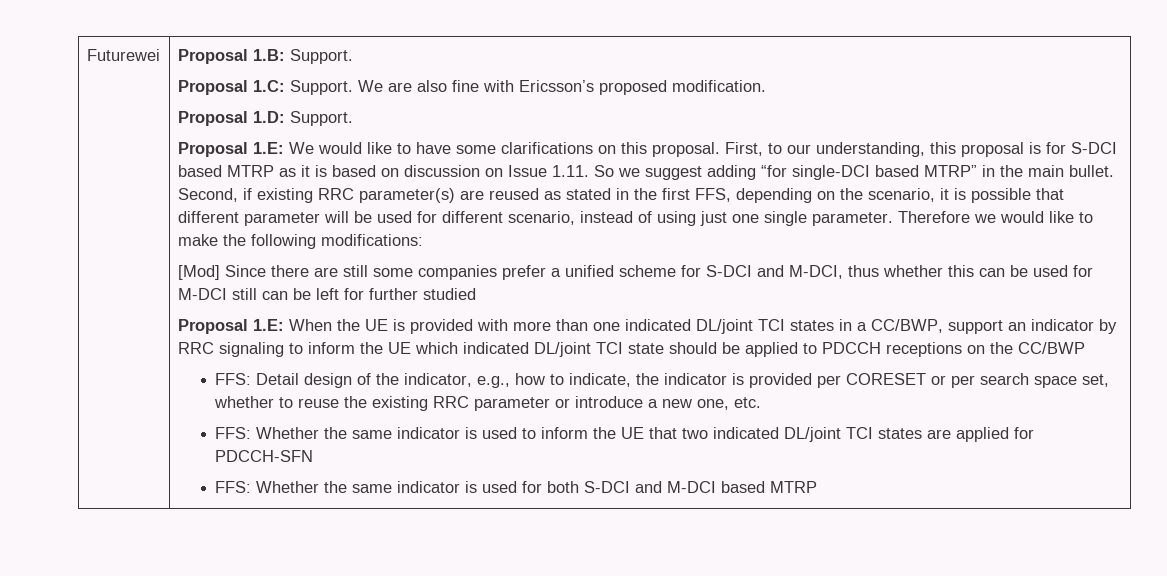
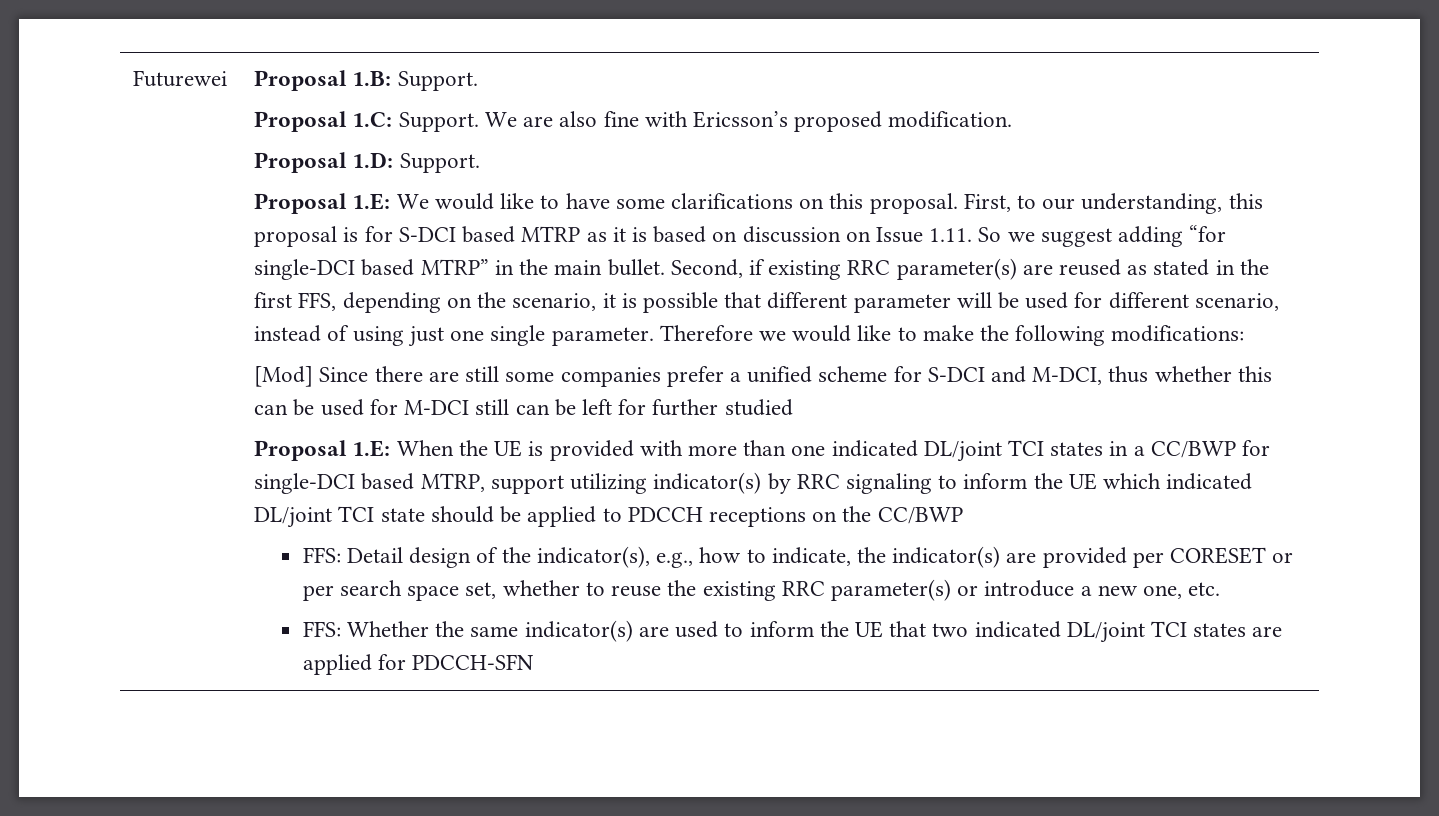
[870,319,1094,334] CC/BWP, support an indicator -> [1150,440,1271,458] [254,472,762,494] CC/BWP for single-DCI based MTRP, support utilizing indicator(s)
[404,373,473,387] indicator, -> [536,546,650,568] indicator(s),
[664,373,745,385] indicator is -> [892,546,1037,568] indicator(s) are
[474,397,551,411] parameter -> [830,579,951,601] parameter(s)
[397,427,478,439] indicator is -> [524,620,669,642] indicator(s) are
[215,481,818,493] // FFS: Whether the same indicator is used for both S-DCI and M-DCI based MTRP -> (535, 662) none

